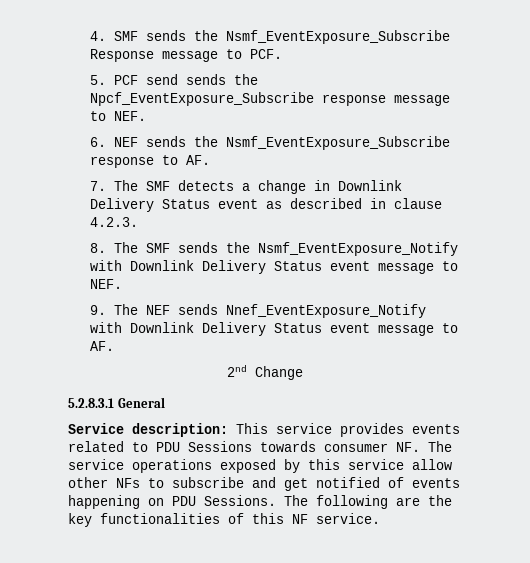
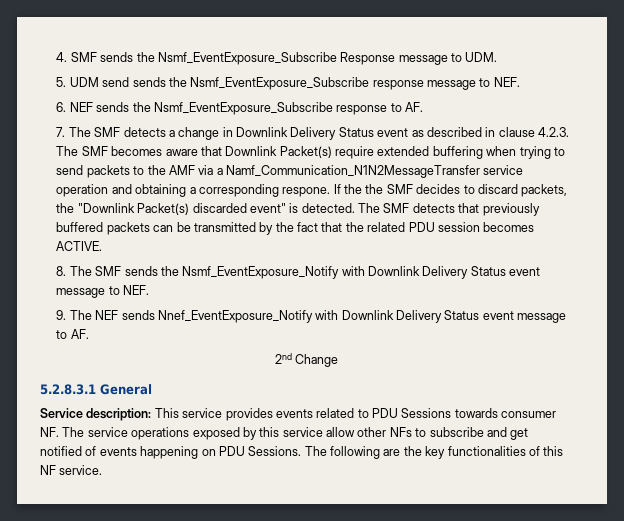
[250,49,283,59] PCF. -> [465,52,498,62] UDM.
[114,75,139,85] PCF -> [69,77,99,87] UDM
[90,92,315,106] Npcf_EventExposure_Subscribe -> [190,77,370,90] Nsmf_EventExposure_Subscribe
(139, 222) none -> [56,146,565,159] [56,165,524,178] [56,184,568,197] [56,203,540,216] [56,222,535,235] [56,241,103,251] The SMF becomes aware that Downlink Packet(s) require extended buffering when trying to send packets to the AMF via a Namf_Communication_N1N2MessageTransfer service operation and obtaining a corresponding respone. If the the SMF decides to discard packets, the "Downlink Packet(s) discarded event" is detected. The SMF detects that previously buffered packets can be transmitted by the fact that the related PDU session becomes ACTIVE.

